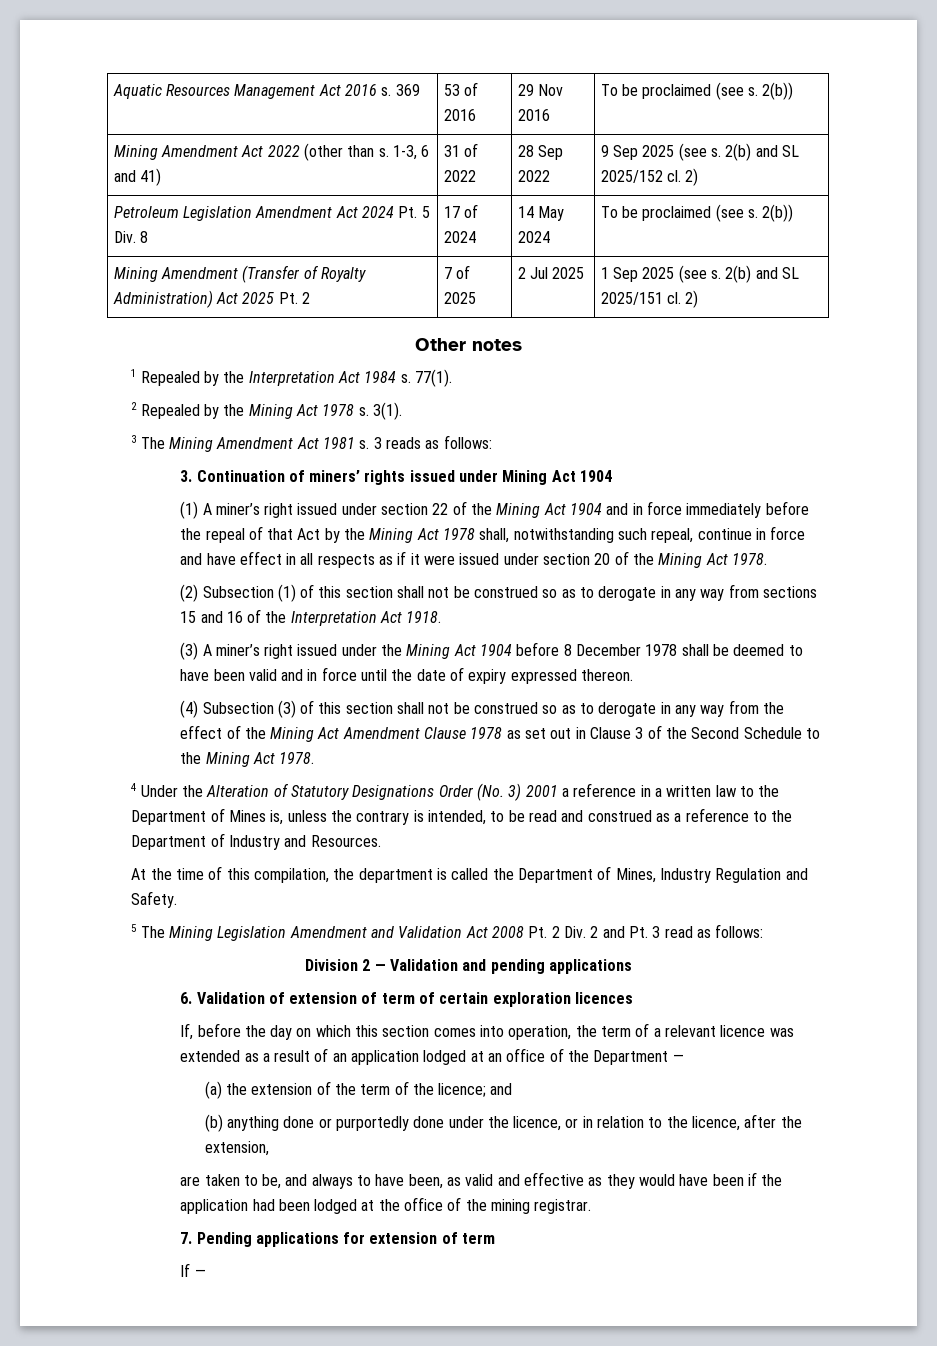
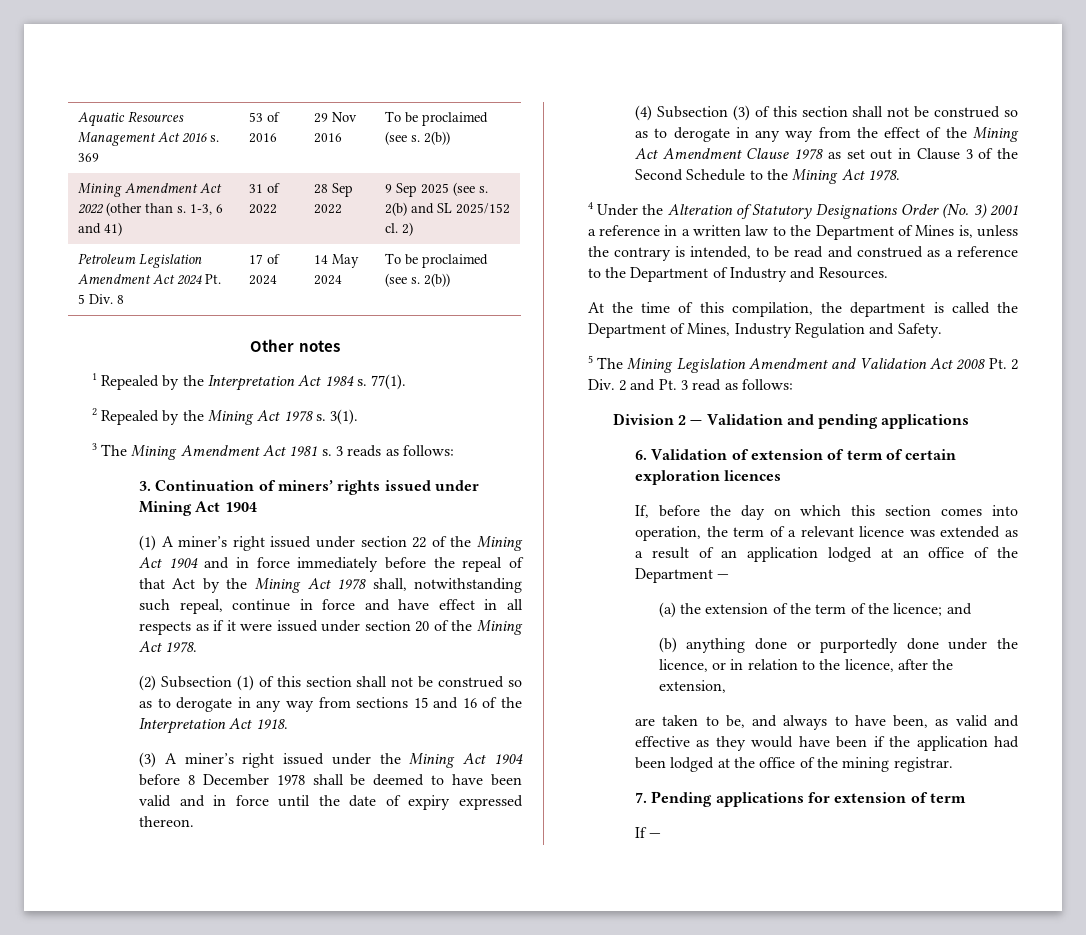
[113,265,366,283] [112,290,310,308] [443,265,470,279] [443,292,476,304] [517,267,585,279] [600,265,799,283] [600,290,699,308] // Mining Amendment (Transfer of Royalty Administration) Act 2025 Pt. 2 | 7 of 2025 | 2 Jul 2025 | 1 Sep 2025 (see s. 2(b) and SL 2025/151 cl. 2) -> (450, 280) none

